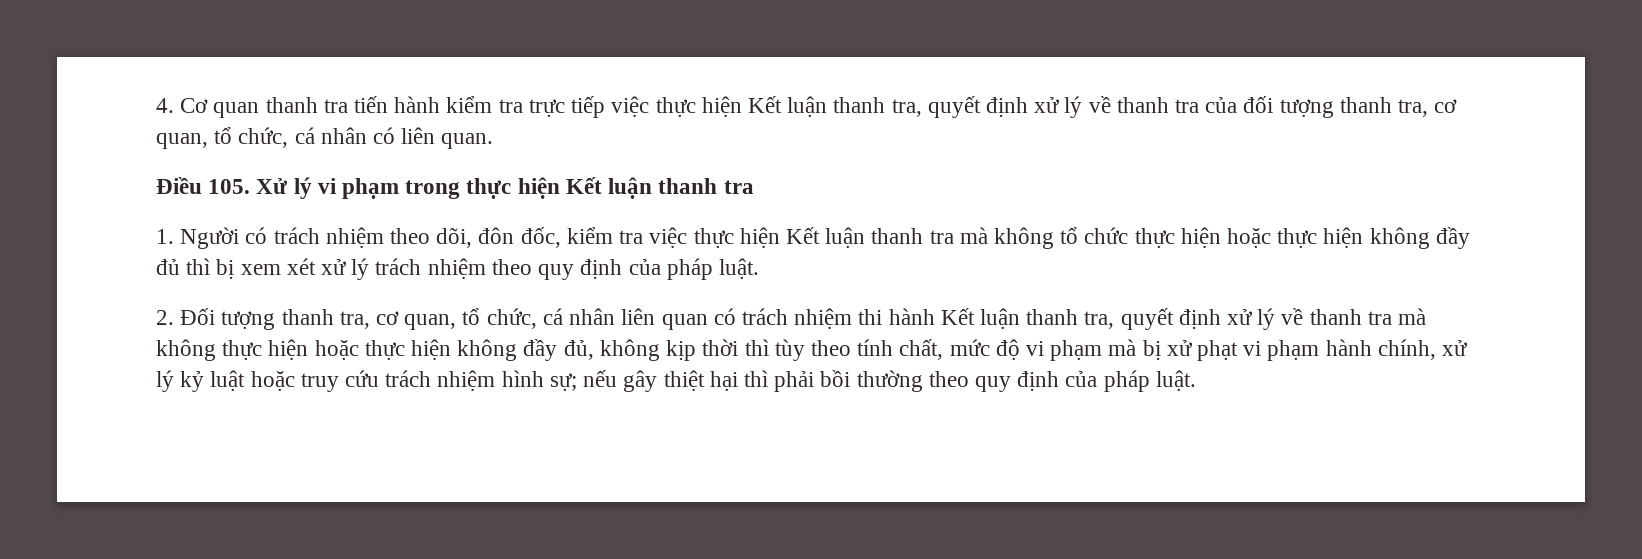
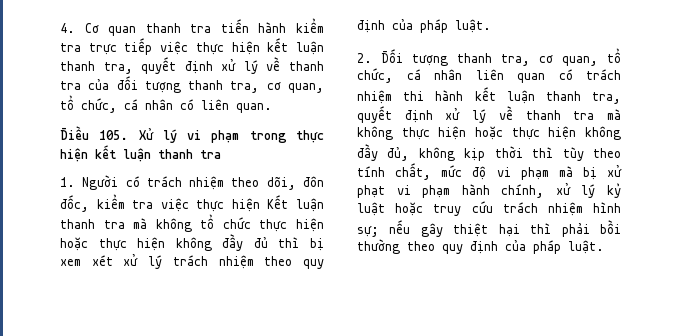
[747,96,782,113] Kết -> [267,38,289,52] kết
[565,177,602,194] Kết -> [95,145,116,159] kết
[940,308,975,325] Kết -> [474,87,496,101] kết

